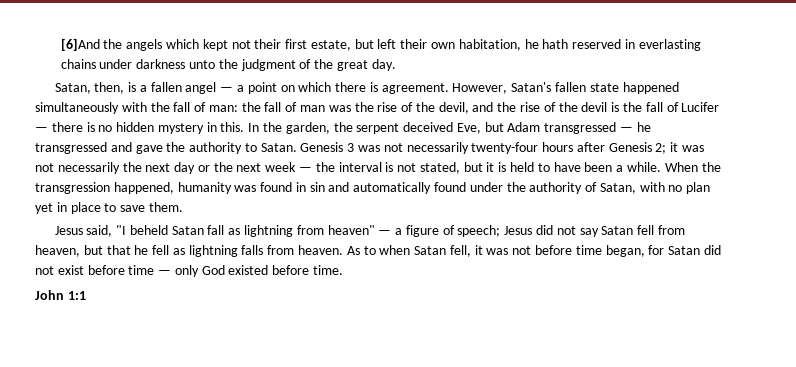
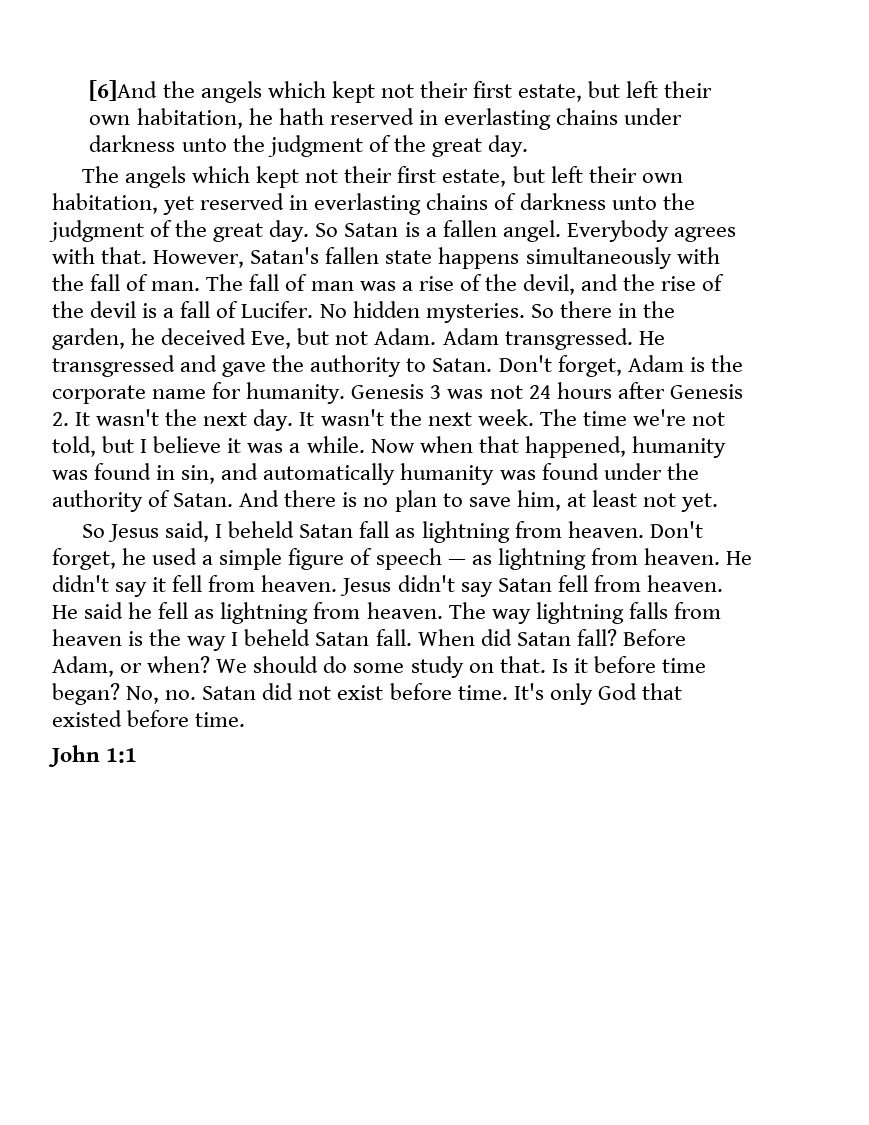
[54,82,449,94] Satan, then, is a fallen angel — a point on which there is agreement. -> [81,166,683,188] [52,193,695,215] [49,220,736,242] [52,247,148,264] The angels which kept not their first estate, but left their own habitation, yet reserved in everlasting chains of darkness unto the judgment of the great day. So Satan is a fallen angel. Everybody agrees with that.
[622,82,679,94] happened -> [438,247,520,269] happens
[208,102,261,112] man: the -> [151,274,244,291] man. The
[354,102,374,112] the -> [401,281,413,291] a
[622,102,720,112] [35,122,651,134] the fall of Lucifer — there is no hidden mystery in this. In the garden, the serpent deceived Eve, but Adam transgressed — he -> [163,301,675,323] [52,328,665,350] a fall of Lucifer. No hidden mysteries. So there in the garden, he deceived Eve, but not Adam. Adam transgressed. He
(297, 147) none -> [498,355,743,377] [52,382,346,404] Don't forget, Adam is the corporate name for humanity.
[406,142,539,154] necessarily twenty-four -> [528,385,551,399] 24
[655,142,705,154] [35,162,721,174] [35,182,110,194] 2; it was not necessarily the next day or the next week — the interval is not stated, but it is held to have been a while. When the transgression -> [52,409,726,431] [52,436,519,457] 2. It wasn't the next day. It wasn't the next week. The time we're not told, but I believe it was a while. Now when that
[309,182,325,192] sin -> [181,465,216,484] sin,
(432, 188) none -> [400,463,536,485] humanity was
[599,182,711,194] [35,202,183,214] Satan, with no plan yet in place to save them. // -> [173,490,719,512] [81,524,105,538] Satan. And there is no plan to save him, at least not yet. // So
[116,225,127,235] "I -> [215,524,223,538] I
[327,225,576,237] heaven" — a figure of speech; Jesus did not -> [567,521,703,538] [52,548,752,570] [52,575,455,597] heaven. Don't forget, he used a simple figure of speech — as lightning from heaven. He didn't say it fell from heaven. Jesus didn't
[35,245,131,257] heaven, but that -> [646,575,723,592] [52,602,124,619] heaven. He said
[241,245,665,257] falls from heaven. As to when Satan fell, it was not before time began, for -> [313,602,721,624] [52,629,686,651] [52,656,706,678] [52,683,197,705] from heaven. The way lightning falls from heaven is the way I beheld Satan fall. When did Satan fall? Before Adam, or when? We should do some study on that. Is it before time began? No, no.
[128,265,172,275] time — -> [457,683,544,700] time. It's
(225, 270) none -> [641,683,682,700] that

